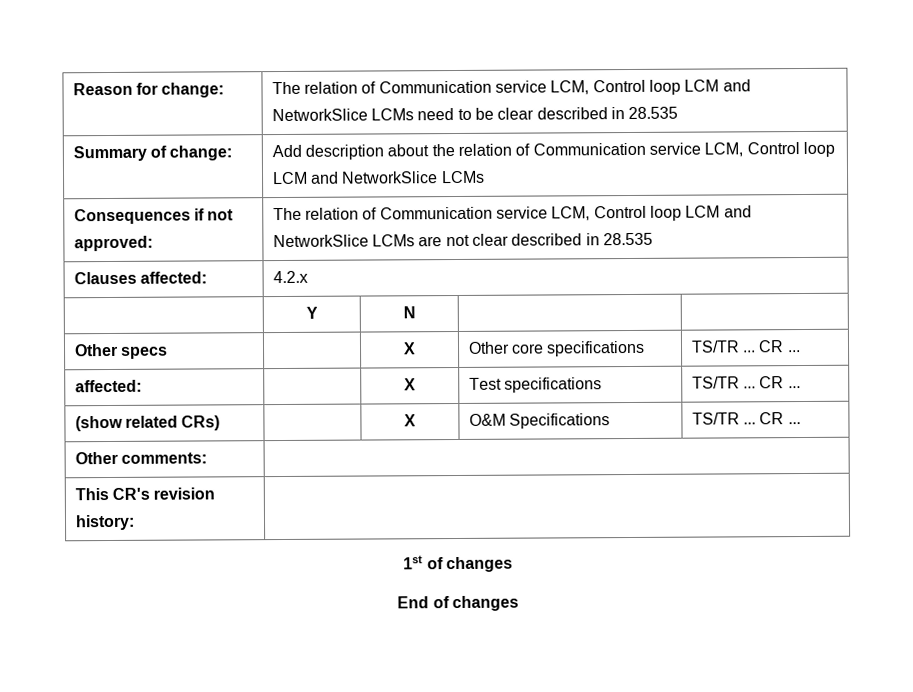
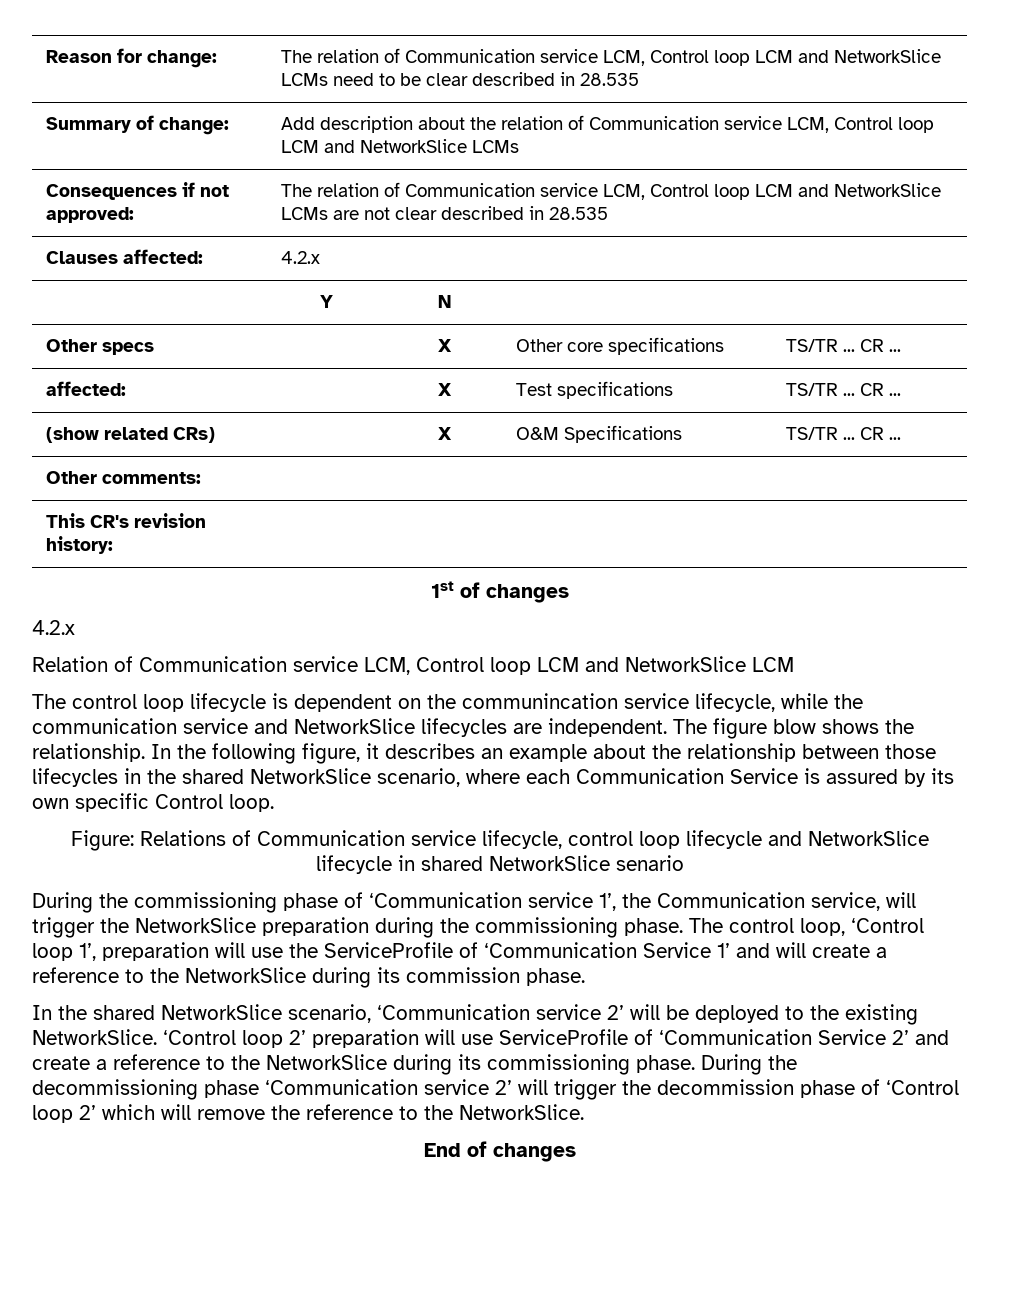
(513, 564) none -> [32,620,75,635] [32,656,794,675] [32,693,863,712] [32,718,914,739] [32,743,936,764] [32,768,954,787] [32,793,274,812] [70,830,929,851] [315,855,684,874] [32,892,916,913] [32,917,924,938] [32,942,887,961] [32,967,585,988] [32,1004,918,1025] [32,1029,949,1048] [32,1054,797,1075] [32,1079,959,1100] [32,1104,584,1123] // 4.2.x // Relation of Communication service LCM, Control loop LCM and NetworkSlice LCM // The control loop lifecycle is dependent on the communincation service lifecycle, while the communication service and NetworkSlice lifecycles are independent. The figure blow shows the relationship. In the following figure, it describes an example about the relationship between those lifecycles in the shared NetworkSlice scenario, where each Communication Service is assured by its own specific Control loop. // Figure: Relations of Communication service lifecycle, control loop lifecycle and NetworkSlice lifecycle in shared NetworkSlice senario // During the commissioning phase of ‘Communication service 1’, the Communication service, will trigger the NetworkSlice preparation during the commissioning phase. The control loop, ‘Control loop 1’, preparation will use the ServiceProfile of ‘Communication Service 1’ and will create a reference to the NetworkSlice during its commission phase. // In the shared NetworkSlice scenario, ‘Communication service 2’ will be deployed to the existing NetworkSlice. ‘Control loop 2’ preparation will use ServiceProfile of ‘Communication Service 2’ and create a reference to the NetworkSlice during its commissioning phase. During the decommissioning phase ‘Communication service 2’ will trigger the decommission phase of ‘Control loop 2’ which will remove the reference to the NetworkSlice.

